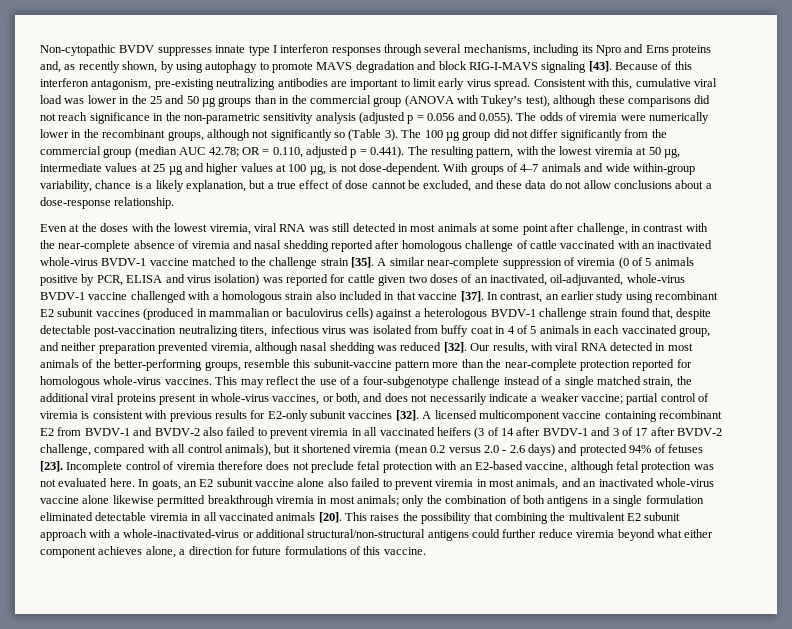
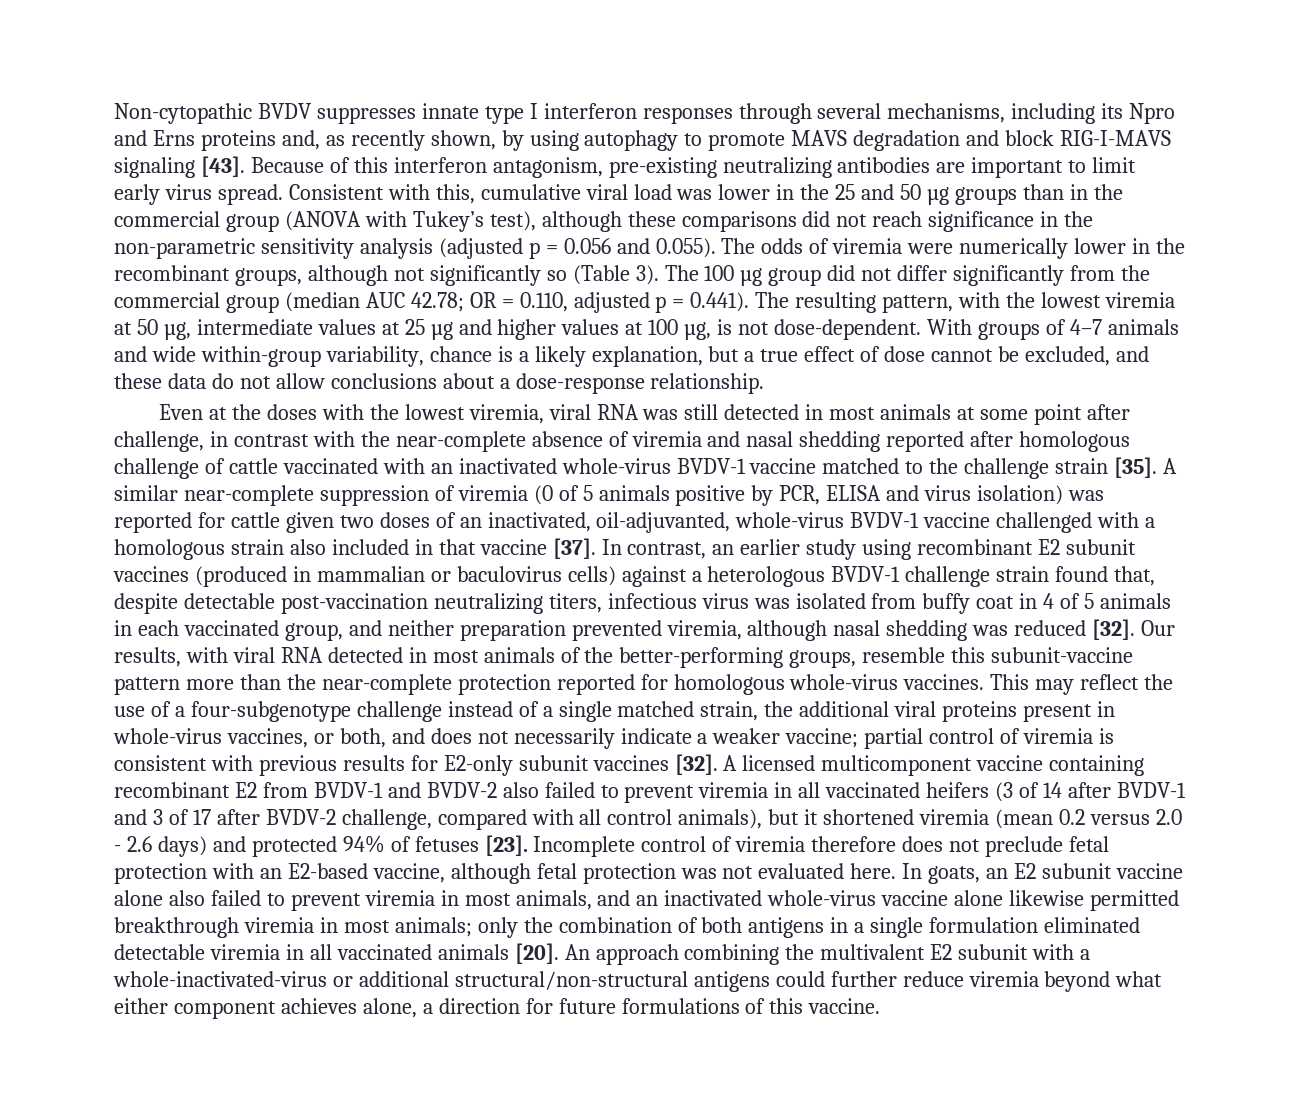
[345,512,493,524] This raises the possibility that -> [564,944,679,965] An approach
[40,529,87,541] approach -> (1029, 952) none

